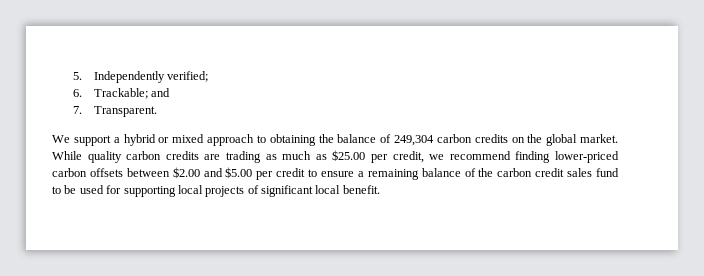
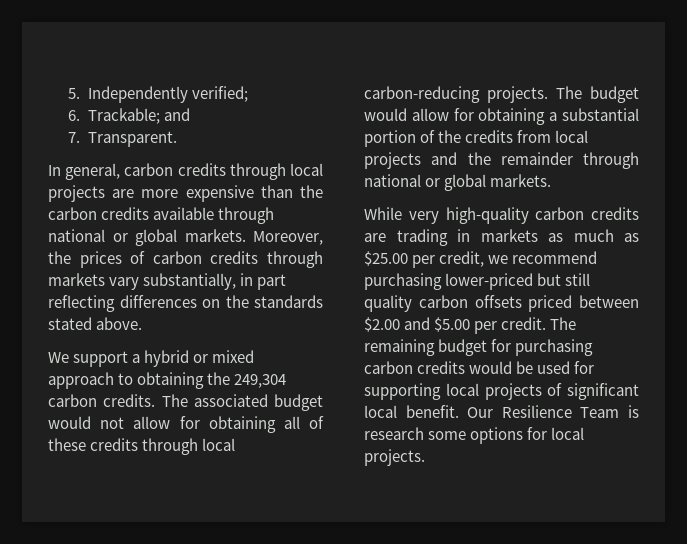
(157, 111) none -> [48,163,323,180] [48,185,323,202] [48,207,275,224] [48,229,323,246] [48,251,323,268] [48,273,287,290] [48,295,323,312] [48,317,143,330] // In general, carbon credits through local projects are more expensive than the carbon credits available through national or global markets. Moreover, the prices of carbon credits through markets vary substantially, in part reflecting differences on the standards stated above.
[337,134,618,146] [52,151,122,163] balance of 249,304 carbon credits on the global market. While quality -> [234,374,287,388] [48,394,323,411] [48,416,324,433] [48,438,236,455] [364,86,639,103] [364,108,639,125] [364,130,589,147] [364,152,639,169] [364,174,552,191] [364,207,529,224] 249,304 carbon credits. The associated budget would not allow for obtaining all of these credits through local carbon-reducing projects. The budget would allow for obtaining a substantial portion of the credits from local projects and the remainder through national or global markets. // While very high-quality
(261, 157) none -> [457,229,538,242] in markets
[515,151,620,163] finding lower-priced -> [364,273,591,290] [364,295,412,312] purchasing lower-priced but still quality
(123, 172) none -> [528,295,573,312] priced
[276,168,620,180] [52,186,61,194] credit to ensure a remaining balance of the carbon credit sales fund to -> [501,317,577,330] [364,339,594,356] [364,361,513,374] credit. The remaining budget for purchasing carbon credits would
(380, 189) none -> [467,405,639,418] [364,427,585,444] [364,449,425,466] Our Resilience Team is research some options for local projects.

